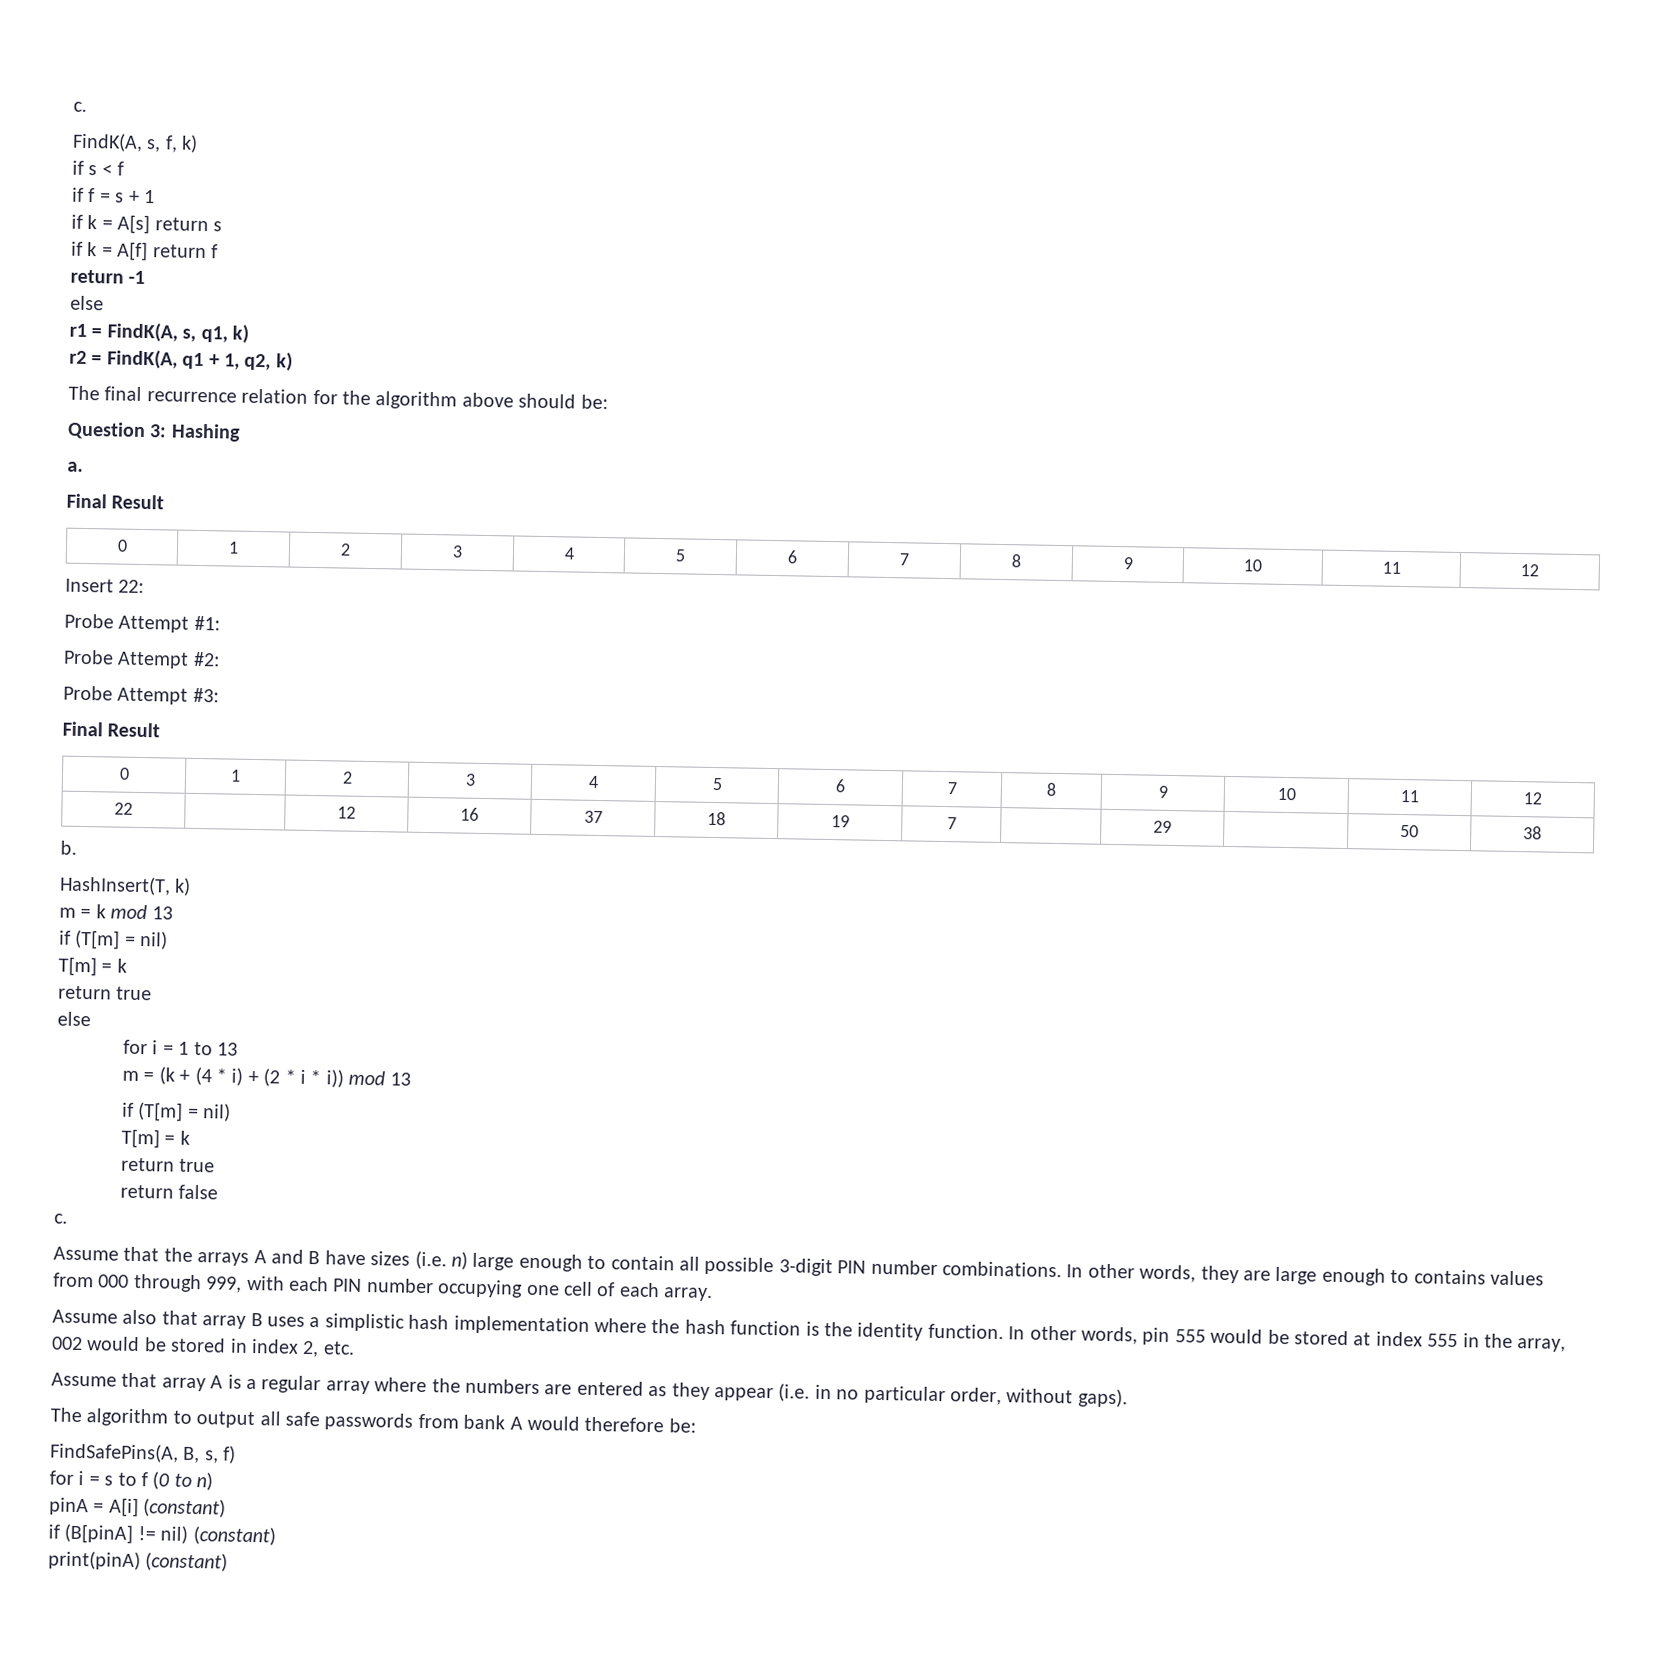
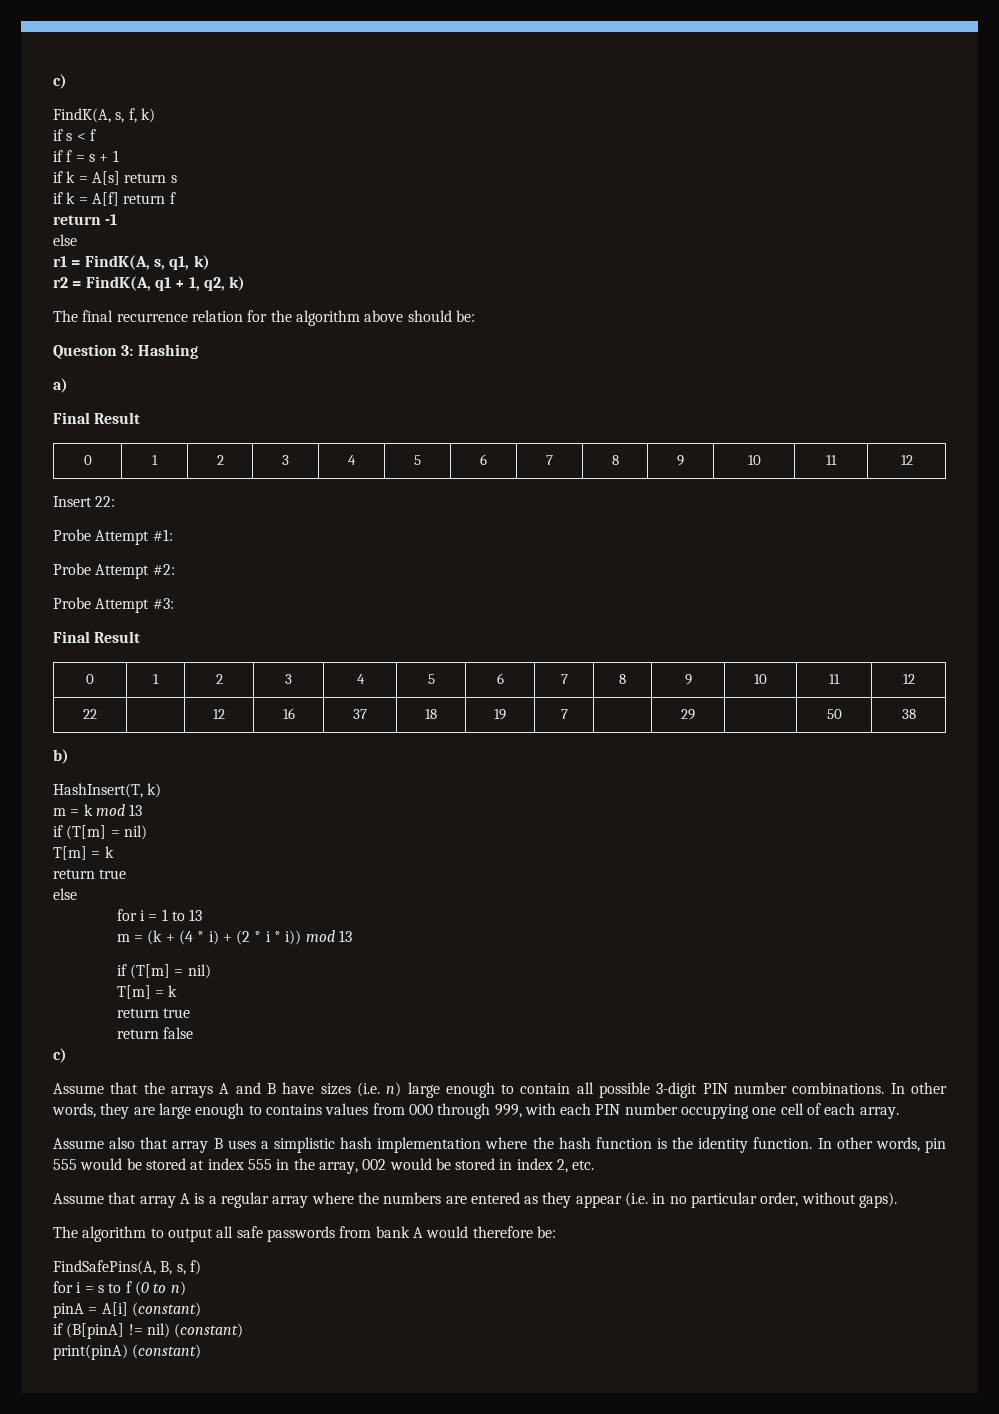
[73,101,87,112] c. -> [53,74,67,89] c)
[67,461,83,472] a. -> [53,378,68,393] a)
[60,840,77,855] b. -> [53,749,69,764] b)
[54,1213,68,1224] c. -> [53,1048,67,1063] c)

